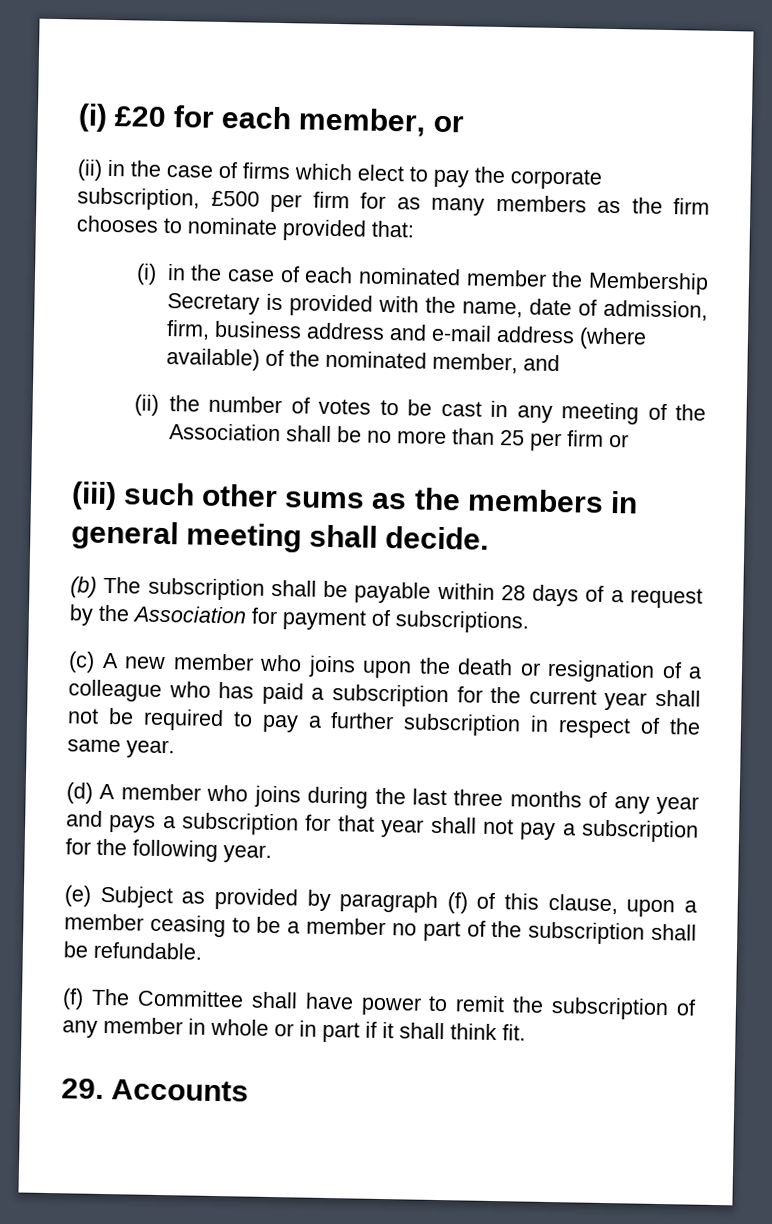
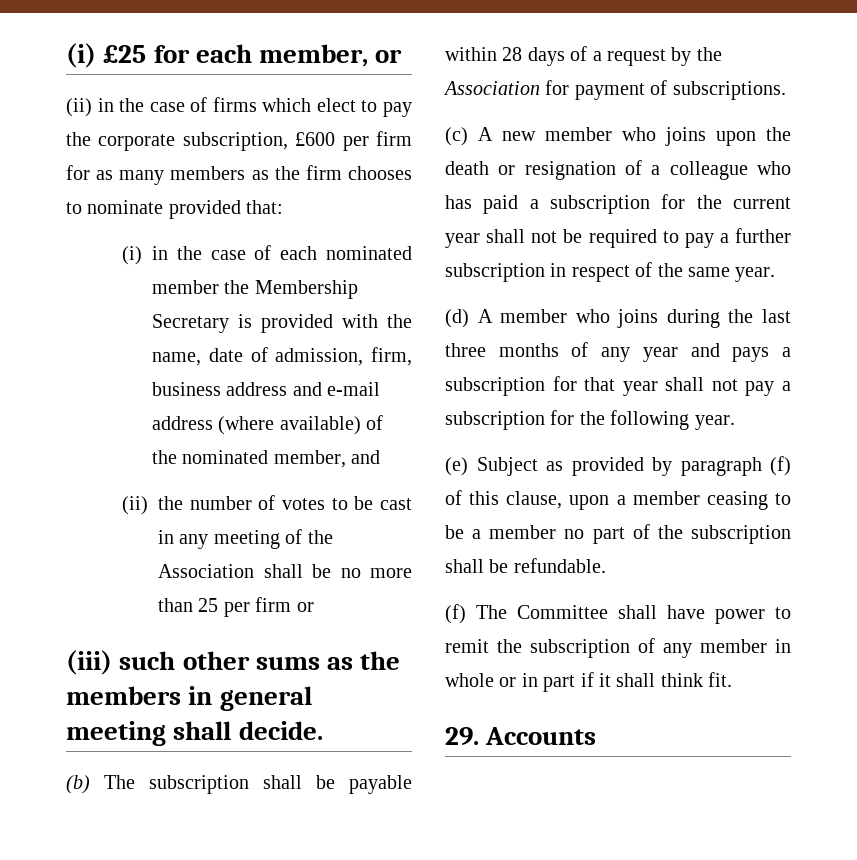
[78,103,168,132] (i) £20 -> [66,43,147,68] (i) £25
[210,190,260,207] £500 -> [295,132,336,146] £600

